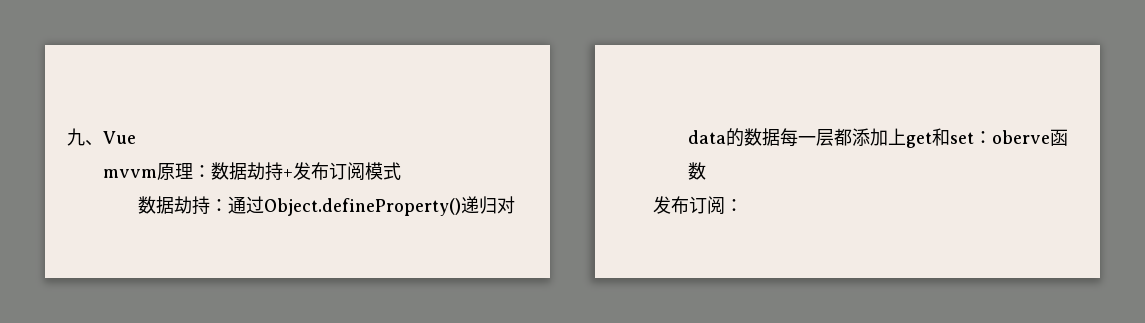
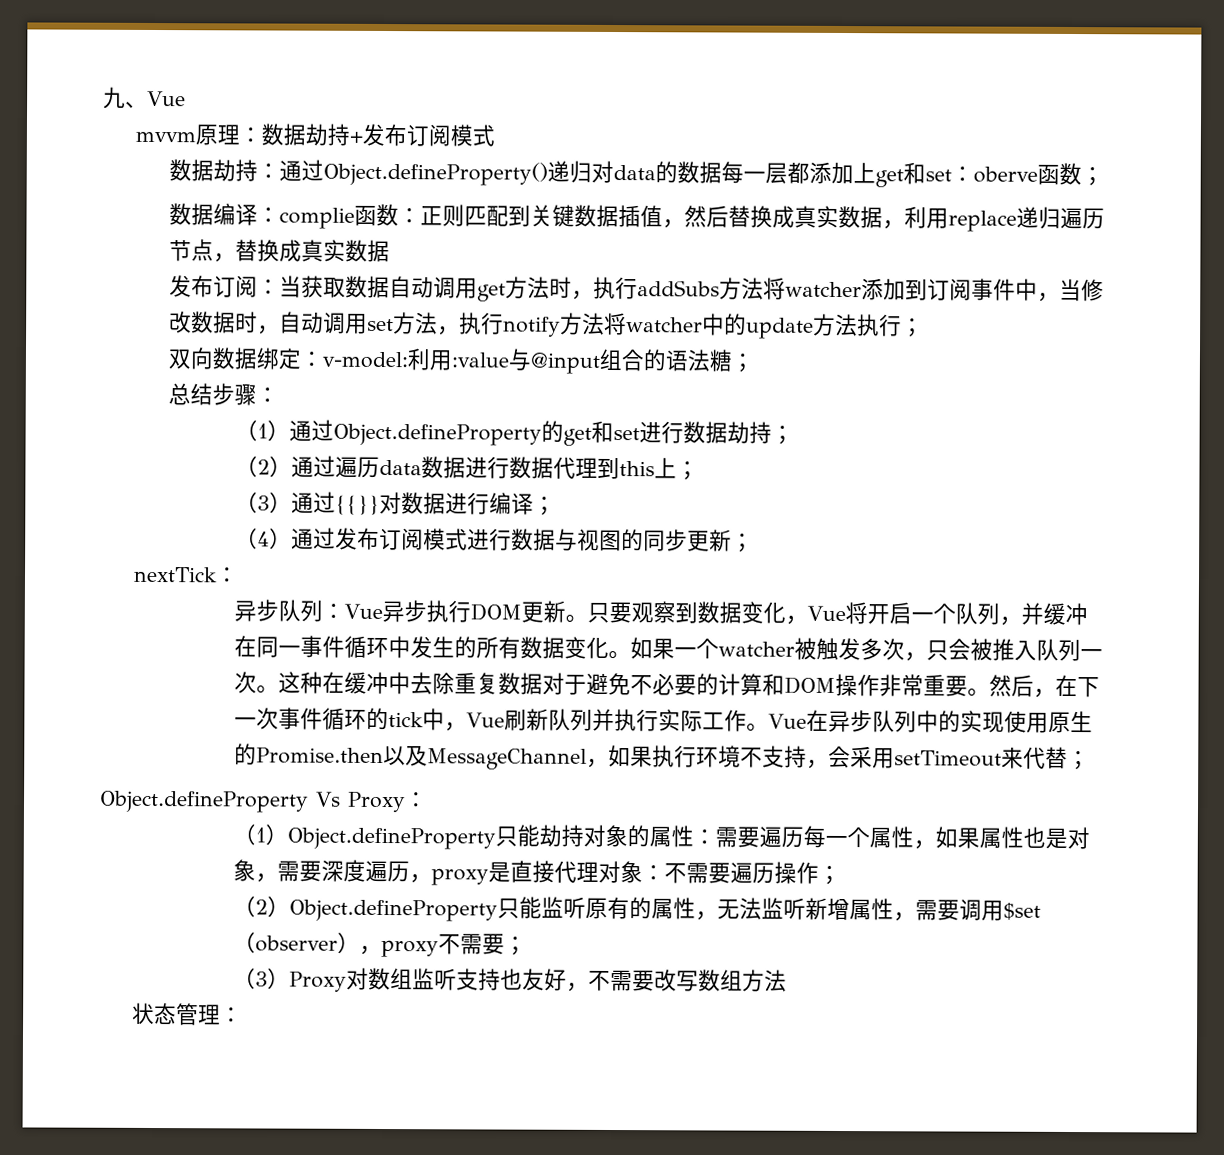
[652,196,725,214] // 发布订阅 -> [1080,167,1104,187] [168,203,1105,232] [168,239,390,263] [168,275,1104,302] [168,311,924,339] [167,347,754,374] [167,383,279,406] [234,419,794,446] [234,455,699,481] [234,491,556,516] [234,527,754,553] [133,566,240,583] [233,599,1088,626] [233,635,1103,662] [233,671,1100,698] [233,707,1093,734] [233,743,1090,771] [99,790,428,813] [232,824,1090,850] [232,859,841,886] [232,896,1041,922] [232,932,527,958] [232,967,787,992] [132,1002,222,1026] ； // 数据编译：complie函数：正则匹配到关键数据插值，然后替换成真实数据，利用replace递归遍历节点，替换成真实数据 // 发布订阅：当获取数据自动调用get方法时，执行addSubs方法将watcher添加到订阅事件中，当修改数据时，自动调用set方法，执行notify方法将watcher中的update方法执行； // 双向数据绑定：v-model:利用:value与@input组合的语法糖； // 总结步骤： // （1）通过Object.defineProperty的get和set进行数据劫持； // （2）通过遍历data数据进行数据代理到this上； // （3）通过{{}}对数据进行编译； // （4）通过发布订阅模式进行数据与视图的同步更新； // nextTick： // 异步队列：Vue异步执行DOM更新。只要观察到数据变化，Vue将开启一个队列，并缓冲在同一事件循环中发生的所有数据变化。如果一个watcher被触发多次，只会被推入队列一次。这种在缓冲中去除重复数据对于避免不必要的计算和DOM操作非常重要。然后，在下一次事件循环的tick中，Vue刷新队列并执行实际工作。Vue在异步队列中的实现使用原生的Promise.then以及MessageChannel，如果执行环境不支持，会采用setTimeout来代替； // Object.defineProperty Vs Proxy： // （1）Object.defineProperty只能劫持对象的属性：需要遍历每一个属性，如果属性也是对象，需要深度遍历，proxy是直接代理对象：不需要遍历操作； // （2）Object.defineProperty只能监听原有的属性，无法监听新增属性，需要调用$set（observer），proxy不需要； // （3）Proxy对数组监听支持也友好，不需要改写数组方法 // 状态管理

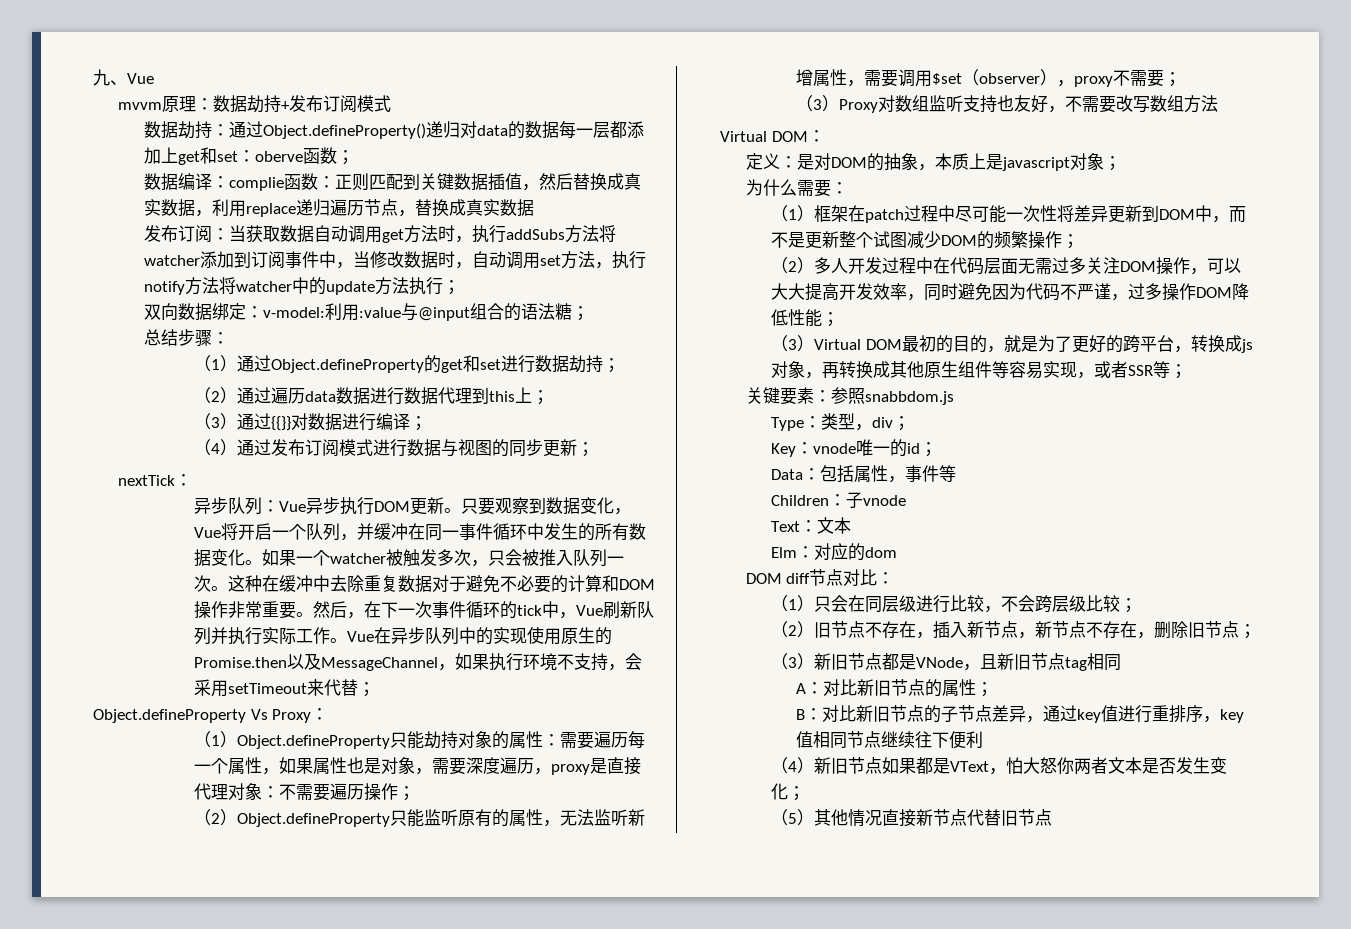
[132,1002,244,1026] 状态管理： -> [720,130,825,142] [745,153,1121,171] [745,179,848,197] [771,205,1247,223] [771,231,1080,249] [771,257,1242,275] [771,283,1250,301] [771,309,840,327] [771,335,1253,353] [771,361,1188,379] [745,387,954,405] [771,413,911,431] [771,439,938,457] [771,465,957,483] [771,492,907,509] [771,517,852,534] [771,543,898,561] [745,569,895,586] [771,595,1138,613] [771,621,1257,639] [771,653,1122,671] [796,679,994,697] [796,705,1245,723] [796,731,984,749] [771,757,1228,775] [771,783,806,801] [771,809,1053,827] Virtual DOM： // 定义：是对DOM的抽象，本质上是javascript对象； // 为什么需要： // （1）框架在patch过程中尽可能一次性将差异更新到DOM中，而不是更新整个试图减少DOM的频繁操作； // （2）多人开发过程中在代码层面无需过多关注DOM操作，可以大大提高开发效率，同时避免因为代码不严谨，过多操作DOM降低性能； // （3）Virtual DOM最初的目的，就是为了更好的跨平台，转换成js对象，再转换成其他原生组件等容易实现，或者SSR等； // 关键要素：参照snabbdom.js // Type：类型，div； // Key：vnode唯一的id； // Data：包括属性，事件等 // Children：子vnode // Text：文本 // Elm：对应的dom // DOM diff节点对比： // （1）只会在同层级进行比较，不会跨层级比较； // （2）旧节点不存在，插入新节点，新节点不存在，删除旧节点； // （3）新旧节点都是VNode，且新旧节点tag相同 // A：对比新旧节点的属性； // B：对比新旧节点的子节点差异，通过key值进行重排序，key值相同节点继续往下便利 // （4）新旧节点如果都是VText，怕大怒你两者文本是否发生变化； // （5）其他情况直接新节点代替旧节点

